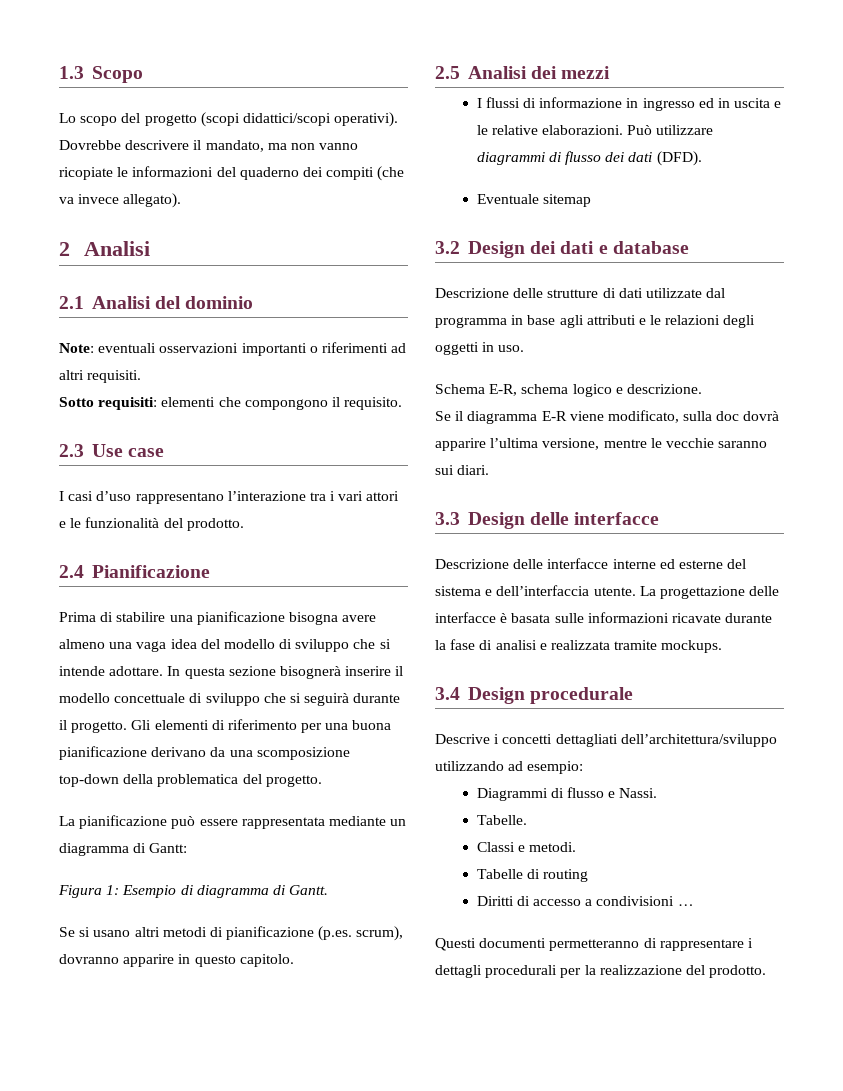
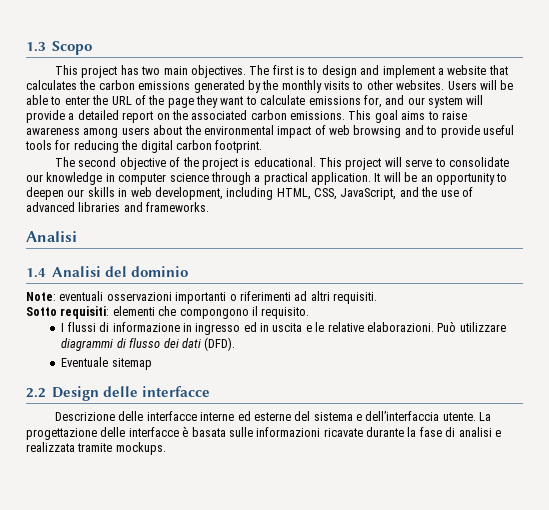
[59,112,399,127] [59,140,359,152] [59,166,405,181] [59,193,182,208] [59,242,70,256] Lo scopo del progetto (scopi didattici/scopi operativi). Dovrebbe descrivere il mandato, ma non vanno ricopiate le informazioni del quaderno dei compiti (che va invece allegato). // 2 -> [55,65,508,78] [26,80,514,93] [26,95,484,108] [26,110,467,123] [26,125,514,138] [25,140,263,153] [55,157,509,170] [26,172,508,185] [26,187,473,200] [26,202,210,212] This project has two main objectives. The first is to design and implement a website that calculates the carbon emissions generated by the monthly visits to other websites. Users will be able to enter the URL of the page they want to calculate emissions for, and our system will provide a detailed report on the associated carbon emissions. This goal aims to raise awareness among users about the environmental impact of web browsing and to provide useful tools for reducing the digital carbon footprint. // The second objective of the project is educational. This project will serve to consolidate our knowledge in computer science through a practical application. It will be an opportunity to deepen our skills in web development, including HTML, CSS, JavaScript, and the use of advanced libraries and frameworks. //
[59,296,84,309] 2.1 -> [26,268,46,278] 1.4
[59,444,165,457] [59,491,400,504] [59,517,244,531] [59,565,210,578] [59,611,377,625] [59,639,391,652] [59,666,404,679] [59,693,401,706] [59,719,392,733] [59,746,350,760] [59,774,322,787] [59,815,407,829] [59,843,188,856] [58,885,329,898] [59,926,404,941] [59,954,294,967] [435,66,611,79] // 2.3 Use case // I casi d’uso rappresentano l’interazione tra i vari attori e le funzionalità del prodotto. // 2.4 Pianificazione // Prima di stabilire una pianificazione bisogna avere almeno una vaga idea del modello di sviluppo che si intende adottare. In questa sezione bisognerà inserire il modello concettuale di sviluppo che si seguirà durante il progetto. Gli elementi di riferimento per una buona pianificazione derivano da una scomposizione top-down della problematica del progetto. // La pianificazione può essere rappresentata mediante un diagramma di Gantt: // Figura 1: Esempio di diagramma di Gantt. // Se si usano altri metodi di pianificazione (p.es. scrum), dovranno apparire in questo capitolo. // 2.5 Analisi dei mezzi -> (310, 313) none
[435,241,689,258] [435,288,726,298] [435,315,756,328] [435,342,525,355] [435,384,702,397] [435,410,780,424] [435,438,768,451] [435,465,490,475] [435,512,460,525] 3.2 Design dei dati e database // Descrizione delle strutture di dati utilizzate dal programma in base agli attributi e le relazioni degli oggetti in uso. // Schema E-R, schema logico e descrizione. // Se il diagramma E-R viene modificato, sulla doc dovrà apparire l’ultima versione, mentre le vecchie saranno sui diari. // 3.3 -> [26,388,46,398] 2.2
[435,687,634,704] [435,734,777,747] [435,761,584,774] [476,787,658,801] [476,815,527,825] [476,842,577,852] [476,869,589,882] [476,896,694,906] [435,938,753,951] [435,965,767,978] // 3.4 Design procedurale // Descrive i concetti dettagliati dell’architettura/sviluppo utilizzando ad esempio: // Diagrammi di flusso e Nassi. // Tabelle. // Classi e metodi. // Tabelle di routing // Diritti di accesso a condivisioni … // Questi documenti permetteranno di rappresentare i dettagli procedurali per la realizzazione del prodotto. -> (166, 448) none

